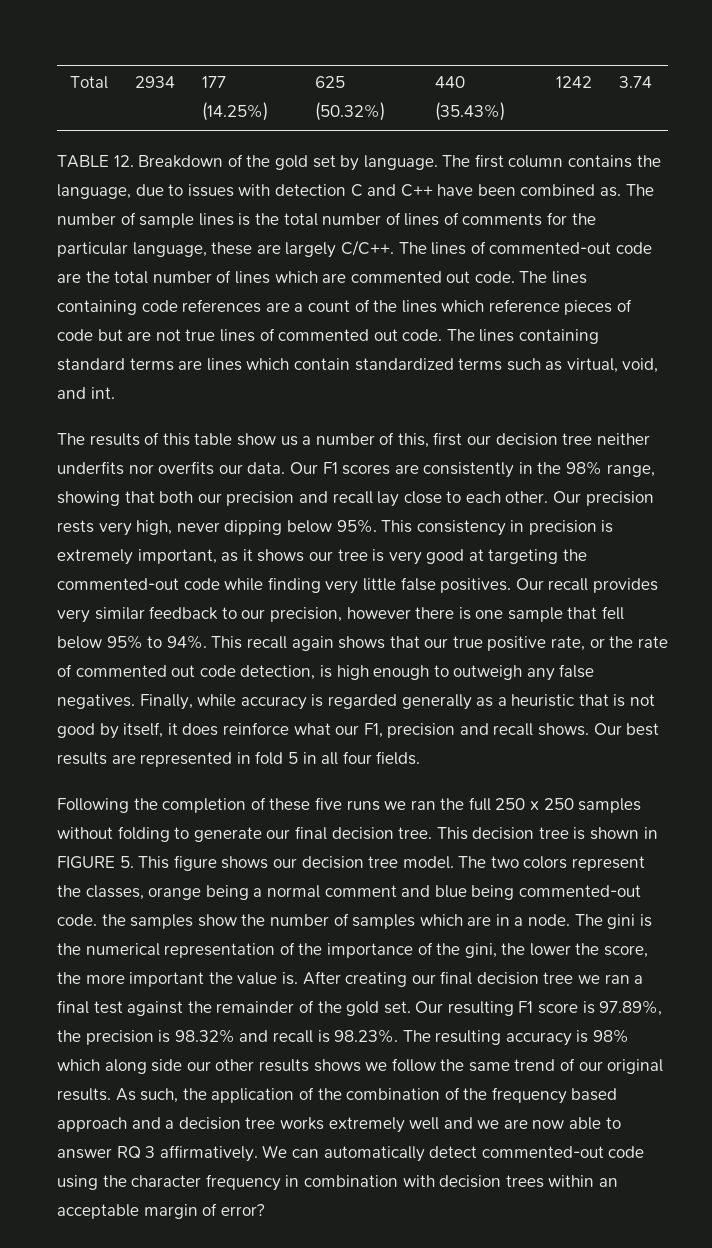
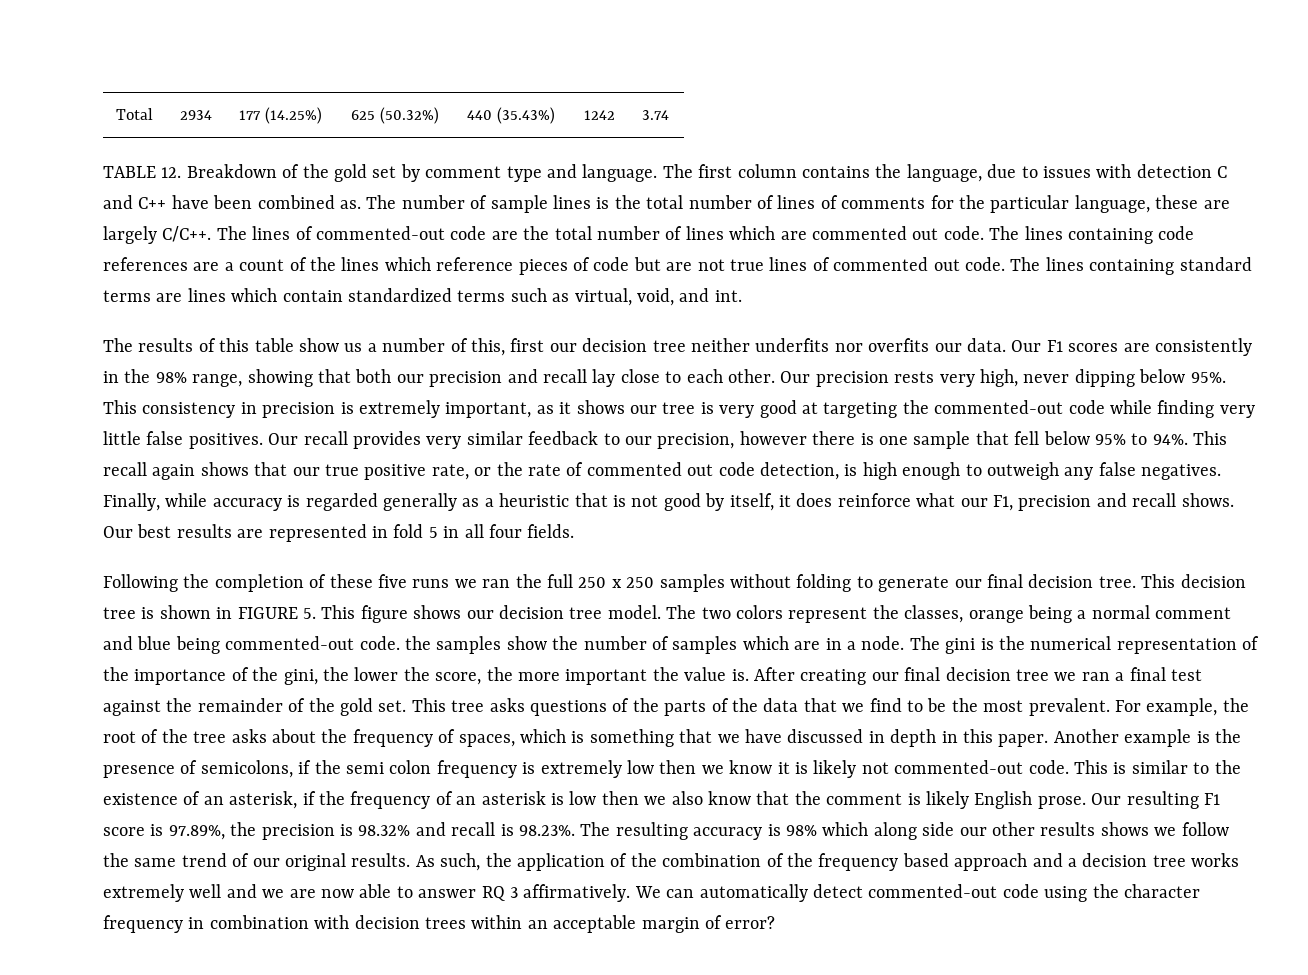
(360, 163) none -> [425,164,577,182] comment type and
(411, 1007) none -> [411,698,1249,716] [103,729,1241,747] [103,760,1241,778] [103,791,1086,809] This tree asks questions of the parts of the data that we find to be the most prevalent. For example, the root of the tree asks about the frequency of spaces, which is something that we have discussed in depth in this paper. Another example is the presence of semicolons, if the semi colon frequency is extremely low then we know it is likely not commented-out code. This is similar to the existence of an asterisk, if the frequency of an asterisk is low then we also know that the comment is likely English prose.

